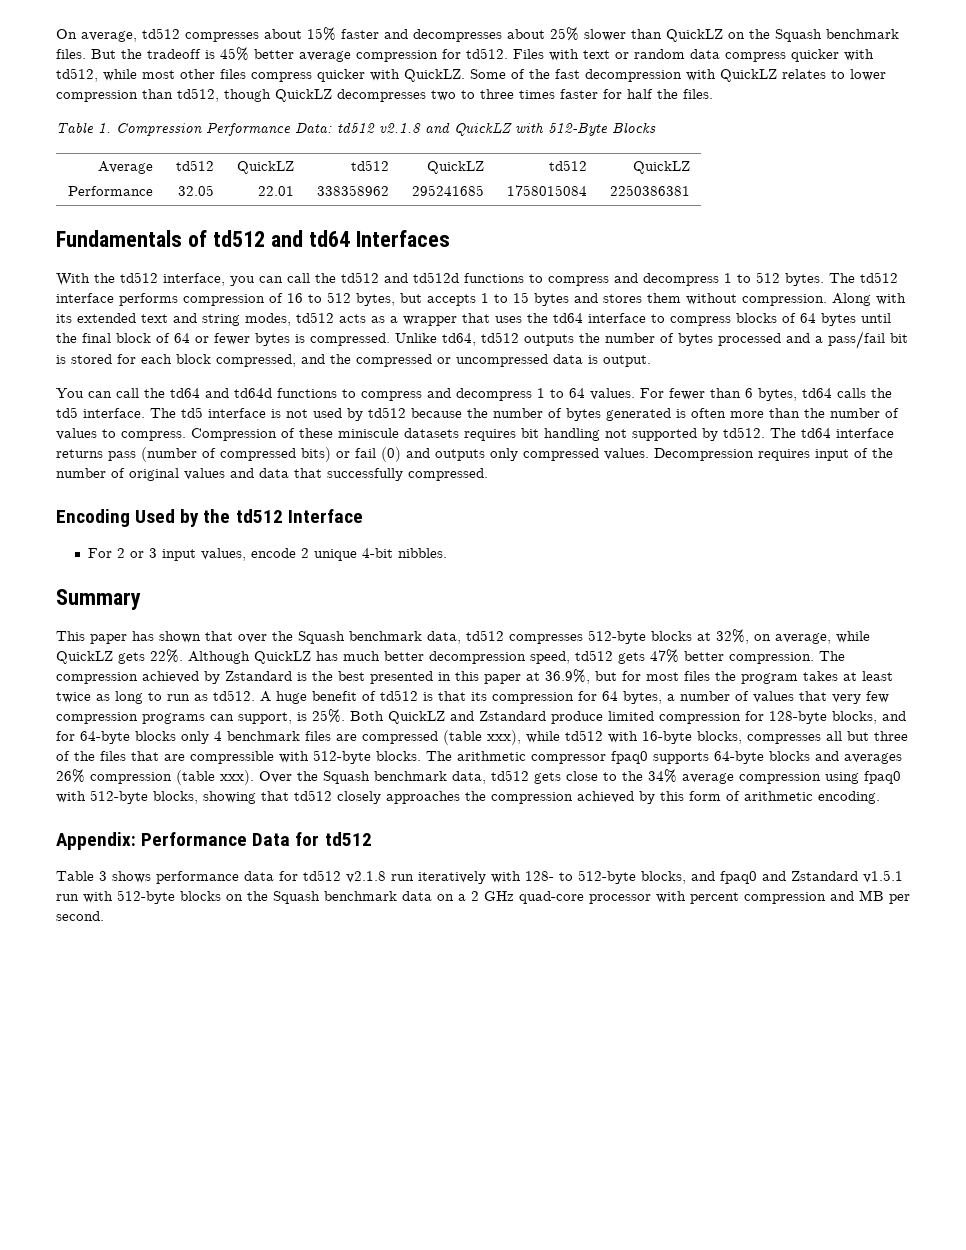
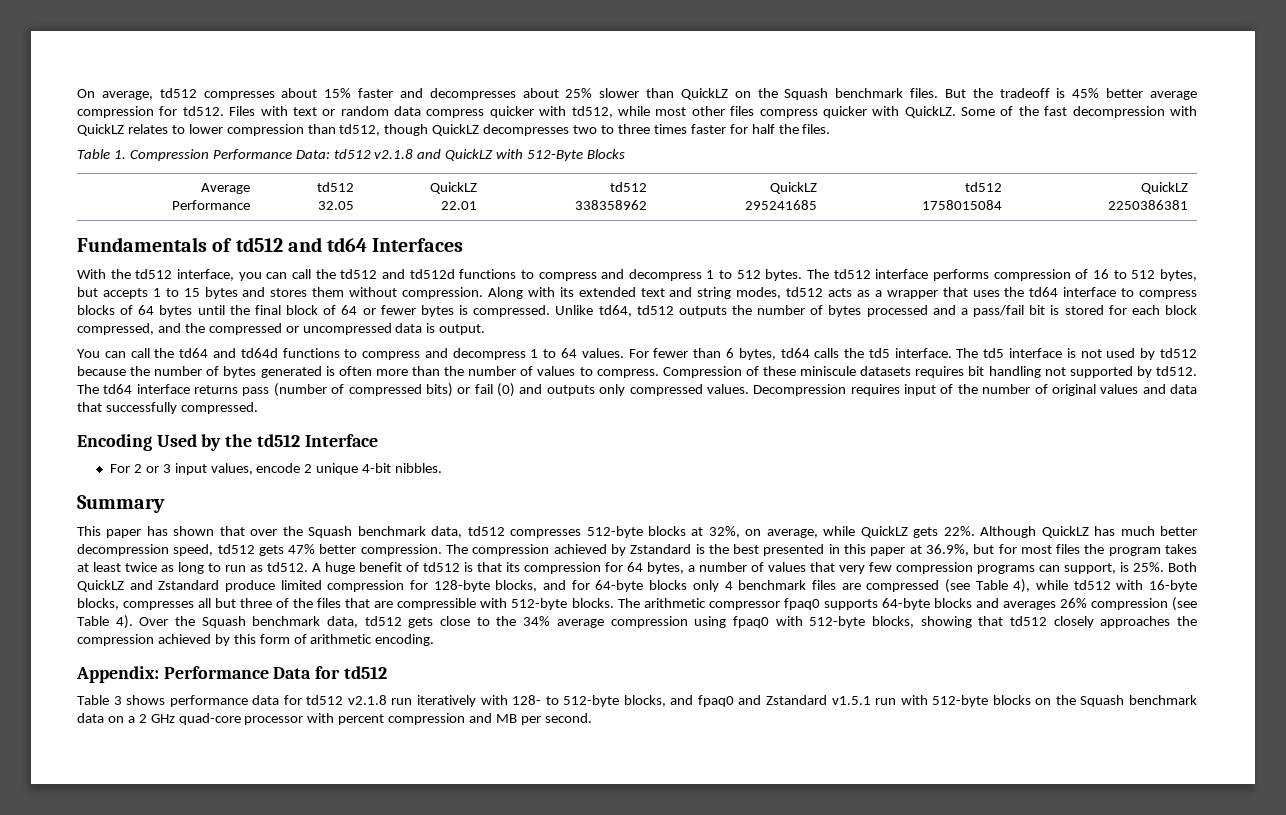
[443,730,521,745] (table xxx), -> [944,579,1031,593] (see Table 4),
[176,770,254,785] (table xxx). -> [1171,597,1197,611] [77,615,133,629] (see Table 4).

